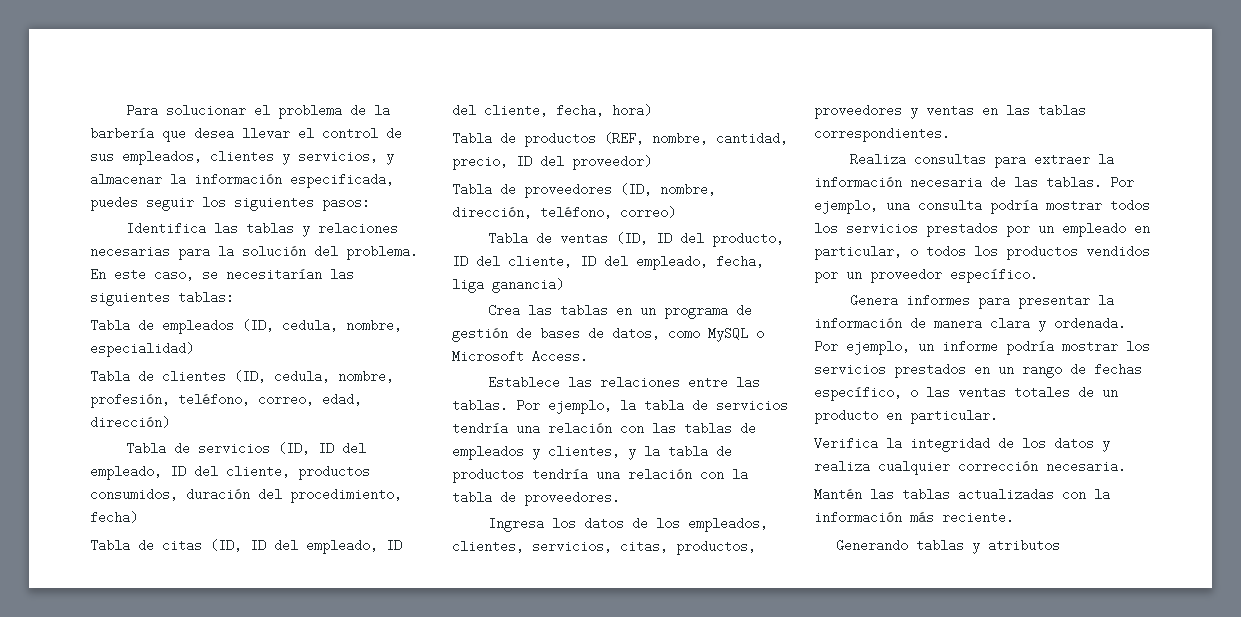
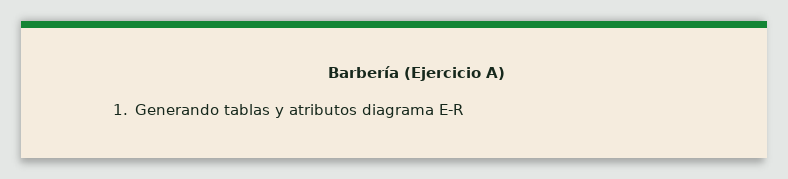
[126,104,391,119] [90,127,402,142] [90,150,394,165] [90,173,394,188] [90,196,370,211] [126,222,399,237] [90,245,418,260] [90,268,354,281] [90,291,234,306] [90,319,402,334] [90,342,194,357] [90,370,394,383] [90,393,362,408] [90,416,170,429] [126,442,367,455] [90,465,370,480] [90,488,402,503] [90,511,138,524] [90,539,402,554] [452,104,652,117] [452,132,788,147] [452,155,652,170] [452,183,716,198] [452,206,676,219] [488,232,785,247] [452,255,764,270] [452,278,564,293] [488,304,753,319] [452,327,764,342] [452,350,588,363] [488,376,761,389] [452,399,788,414] [452,422,756,435] [452,445,732,460] [452,468,748,483] [452,491,620,506] [488,517,769,532] [452,540,756,555] [814,104,1086,119] [814,127,950,142] [850,153,1115,168] [814,176,1134,189] [814,199,1150,214] [814,222,1150,237] [814,245,1150,260] [814,268,1038,283] [850,294,1115,309] [814,317,1126,332] [814,340,1150,355] [814,363,1142,378] [814,386,1118,401] [814,409,998,424] [814,437,1110,452] [814,460,1126,475] [814,488,1110,501] [814,511,1014,524] Para solucionar el problema de la barbería que desea llevar el control de sus empleados, clientes y servicios, y almacenar la información especificada, puedes seguir los siguientes pasos: // Identifica las tablas y relaciones necesarias para la solución del problema. En este caso, se necesitarían las siguientes tablas: // Tabla de empleados (ID, cedula, nombre, especialidad) // Tabla de clientes (ID, cedula, nombre, profesión, teléfono, correo, edad, dirección) // Tabla de servicios (ID, ID del empleado, ID del cliente, productos consumidos, duración del procedimiento, fecha) // Tabla de citas (ID, ID del empleado, ID del cliente, fecha, hora) // Tabla de productos (REF, nombre, cantidad, precio, ID del proveedor) // Tabla de proveedores (ID, nombre, dirección, teléfono, correo) // Tabla de ventas (ID, ID del producto, ID del cliente, ID del empleado, fecha, liga ganancia) // Crea las tablas en un programa de gestión de bases de datos, como MySQL o Microsoft Access. // Establece las relaciones entre las tablas. Por ejemplo, la tabla de servicios tendría una relación con las tablas de empleados y clientes, y la tabla de productos tendría una relación con la tabla de proveedores. // Ingresa los datos de los empleados, clientes, servicios, citas, productos, proveedores y ventas en las tablas correspondientes. // Realiza consultas para extraer la información necesaria de las tablas. Por ejemplo, una consulta podría mostrar todos los servicios prestados por un empleado en particular, o todos los productos vendidos por un proveedor específico. // Genera informes para presentar la información de manera clara y ordenada. Por ejemplo, un informe podría mostrar los servicios prestados en un rango de fechas específico, o las ventas totales de un producto en particular. // Verifica la integridad de los datos y realiza cualquier corrección necesaria. // Mantén las tablas actualizadas con la información más reciente. // -> [327,66,505,81] [112,104,128,115] Barbería (Ejercicio A) // 1.
(1061, 545) none -> [361,104,463,118] diagrama E-R

